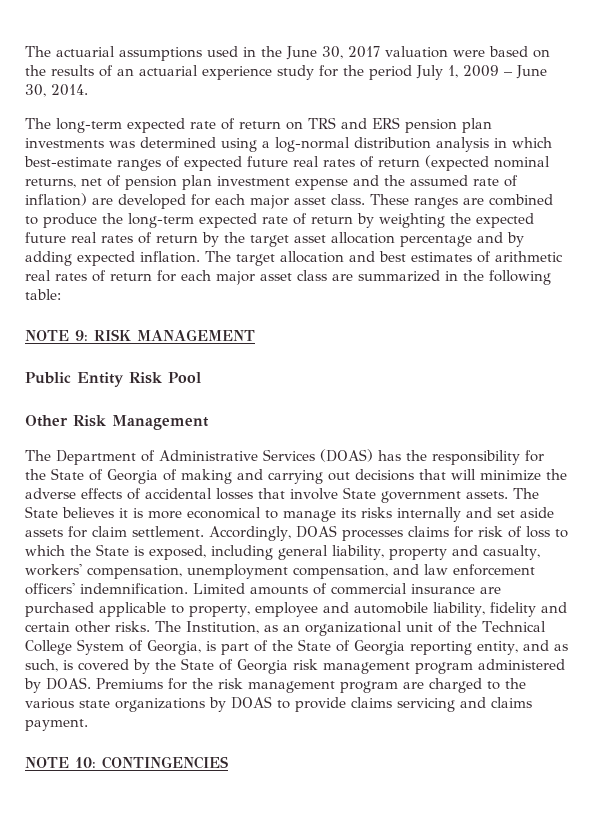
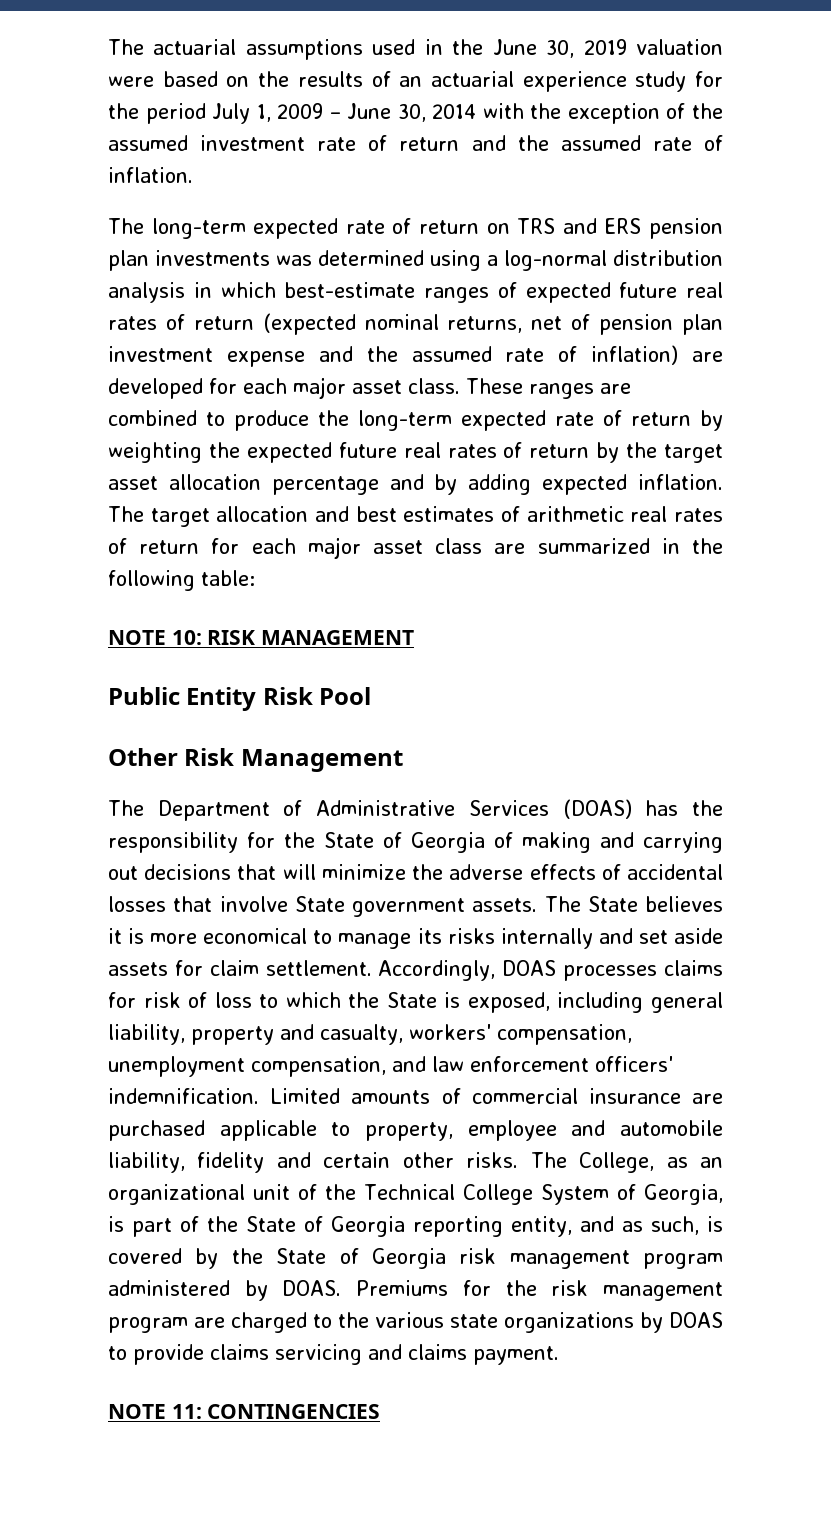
[348,46,380,58] 2017 -> [583,39,627,55] 2019
[51,84,88,96] 2014. -> [432,103,724,124] [108,135,723,151] [108,167,193,183] 2014 with the exception of the assumed investment rate of return and the assumed rate of inflation.
[75,330,88,341] 9: -> [171,630,202,645] 10:
[186,621,259,634] Institution, -> [579,1152,655,1173] College,
[75,757,96,768] 10: -> [171,1404,202,1419] 11:

